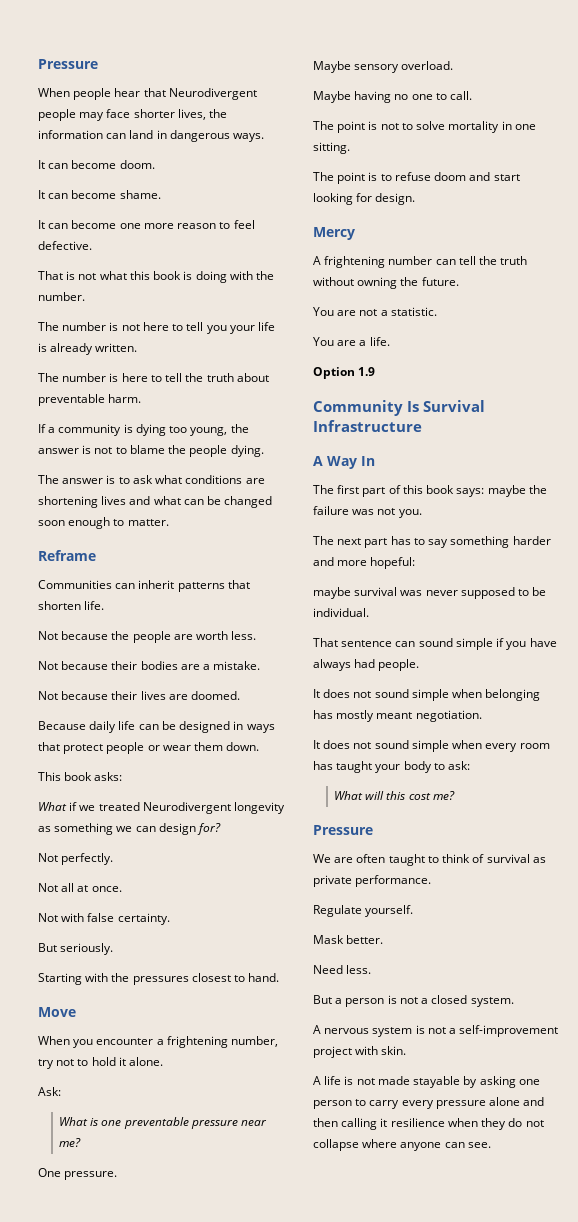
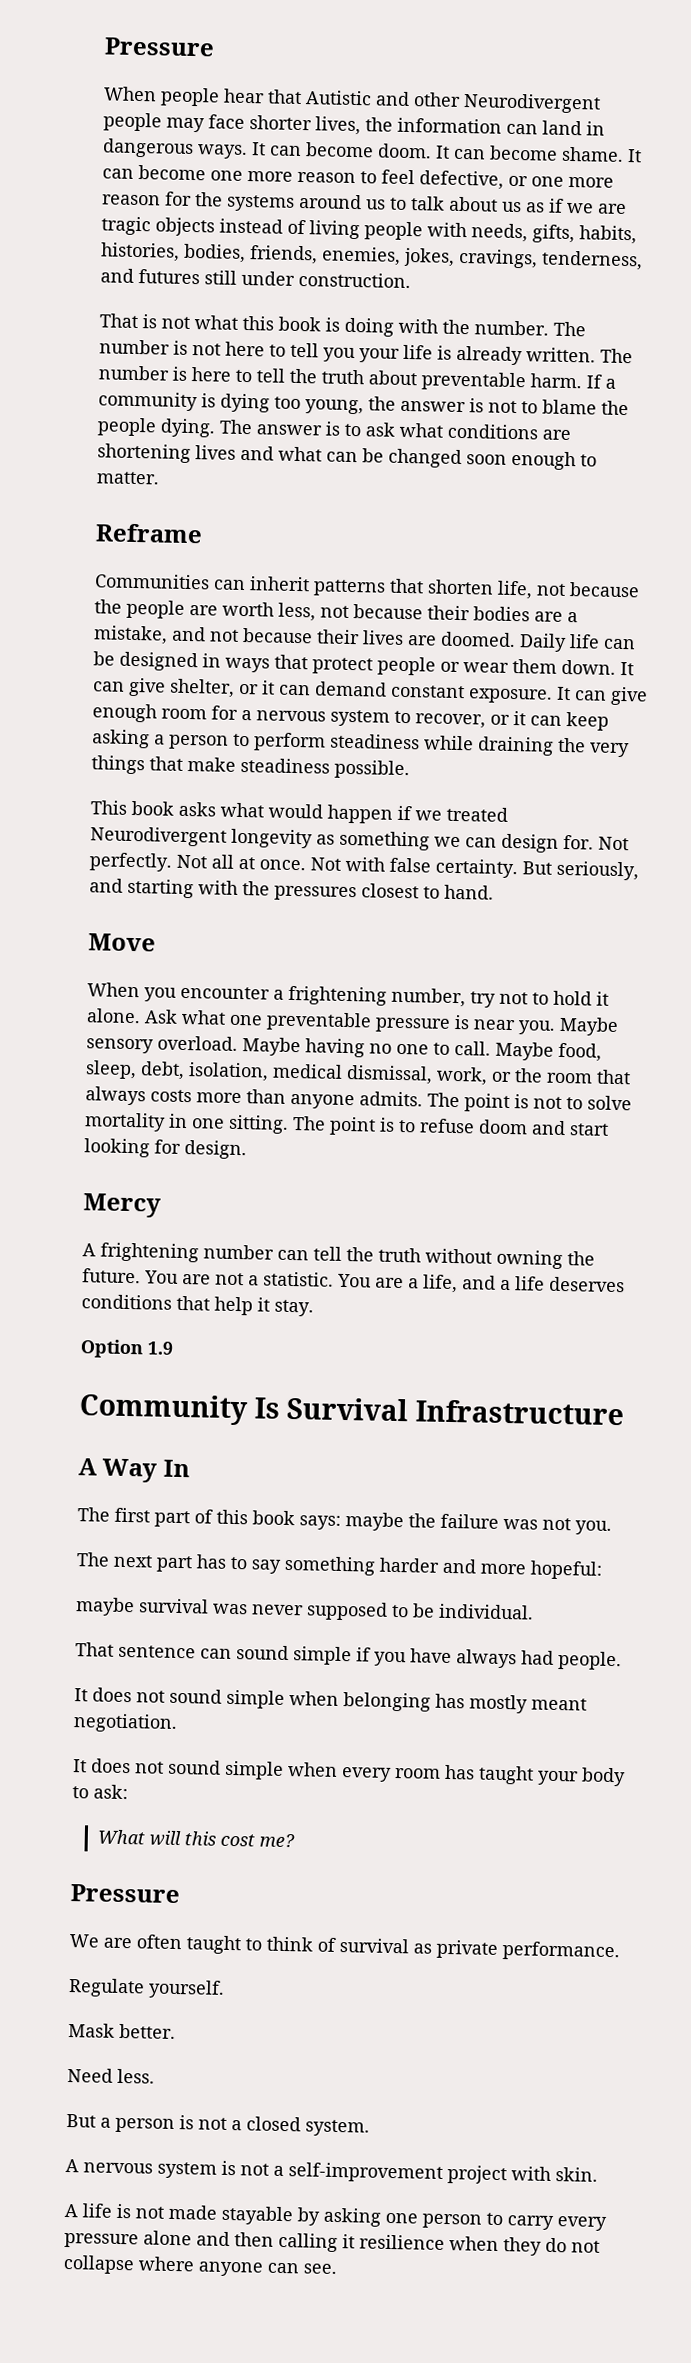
(166, 92) none -> [305,90,461,107] Autistic and other
(265, 137) // -> (248, 152) none
(155, 164) // -> (432, 151) none
(161, 194) // -> (624, 154) none
[38,241,92,250] defective. -> [419,170,614,190] [102,191,627,215] [101,216,637,245] [100,242,643,271] [100,268,411,289] defective, or one more reason for the systems around us to talk about us as if we are tragic objects instead of living people with needs, gifts, habits, histories, bodies, friends, enemies, jokes, cravings, tenderness, and futures still under construction.
(85, 296) // -> (549, 328) none
(138, 347) // -> (596, 355) none
(142, 398) // -> (582, 381) none
(264, 451) // -> (216, 428) none
[84,601,105,610] [38,631,58,640] life. // Not -> [497,580,566,600] life, not
[231,631,257,640] [38,661,58,670] less. // Not -> [278,602,349,622] less, not
[213,661,261,670] [38,691,58,700] mistake. // Not -> [93,625,239,645] mistake, and not
[38,721,117,733] // Because daily -> [519,633,567,652] Daily
[38,772,123,781] [38,802,67,811] // This book asks: // What -> [620,662,634,676] [93,677,648,706] [92,703,609,731] [91,729,630,758] [91,755,410,780] [90,800,393,824] It can give shelter, or it can demand constant exposure. It can give enough room for a nervous system to recover, or it can keep asking a person to perform steadiness while draining the very things that make steadiness possible. // This book asks what would happen
[197,823,222,835] for? // -> [563,834,594,850] for.
(114, 859) // -> (173, 862) none
(122, 889) // -> (306, 865) none
[38,943,114,955] [38,973,82,985] // But seriously. // Starting -> [522,860,639,881] [89,878,194,899] But seriously, and starting
[38,1087,61,1096] [59,1117,268,1129] [59,1138,82,1147] [38,1168,118,1180] // Ask: // What is one preventable pressure near me? // One pressure. // -> [144,1009,556,1035] Ask what one preventable pressure is near you.
(454, 65) // -> (238, 1043) none
(473, 95) // -> [495,1041,602,1062] [85,1060,631,1086] [85,1086,423,1110] Maybe food, sleep, debt, isolation, medical dismissal, work, or the room that always costs more than anyone admits.
(350, 148) // -> (289, 1124) none
(459, 281) // -> (141, 1276) none
(437, 311) // -> (334, 1279) none
[369,337,390,346] life. -> [422,1274,625,1294] [81,1294,314,1317] life, and a life deserves conditions that help it stay.

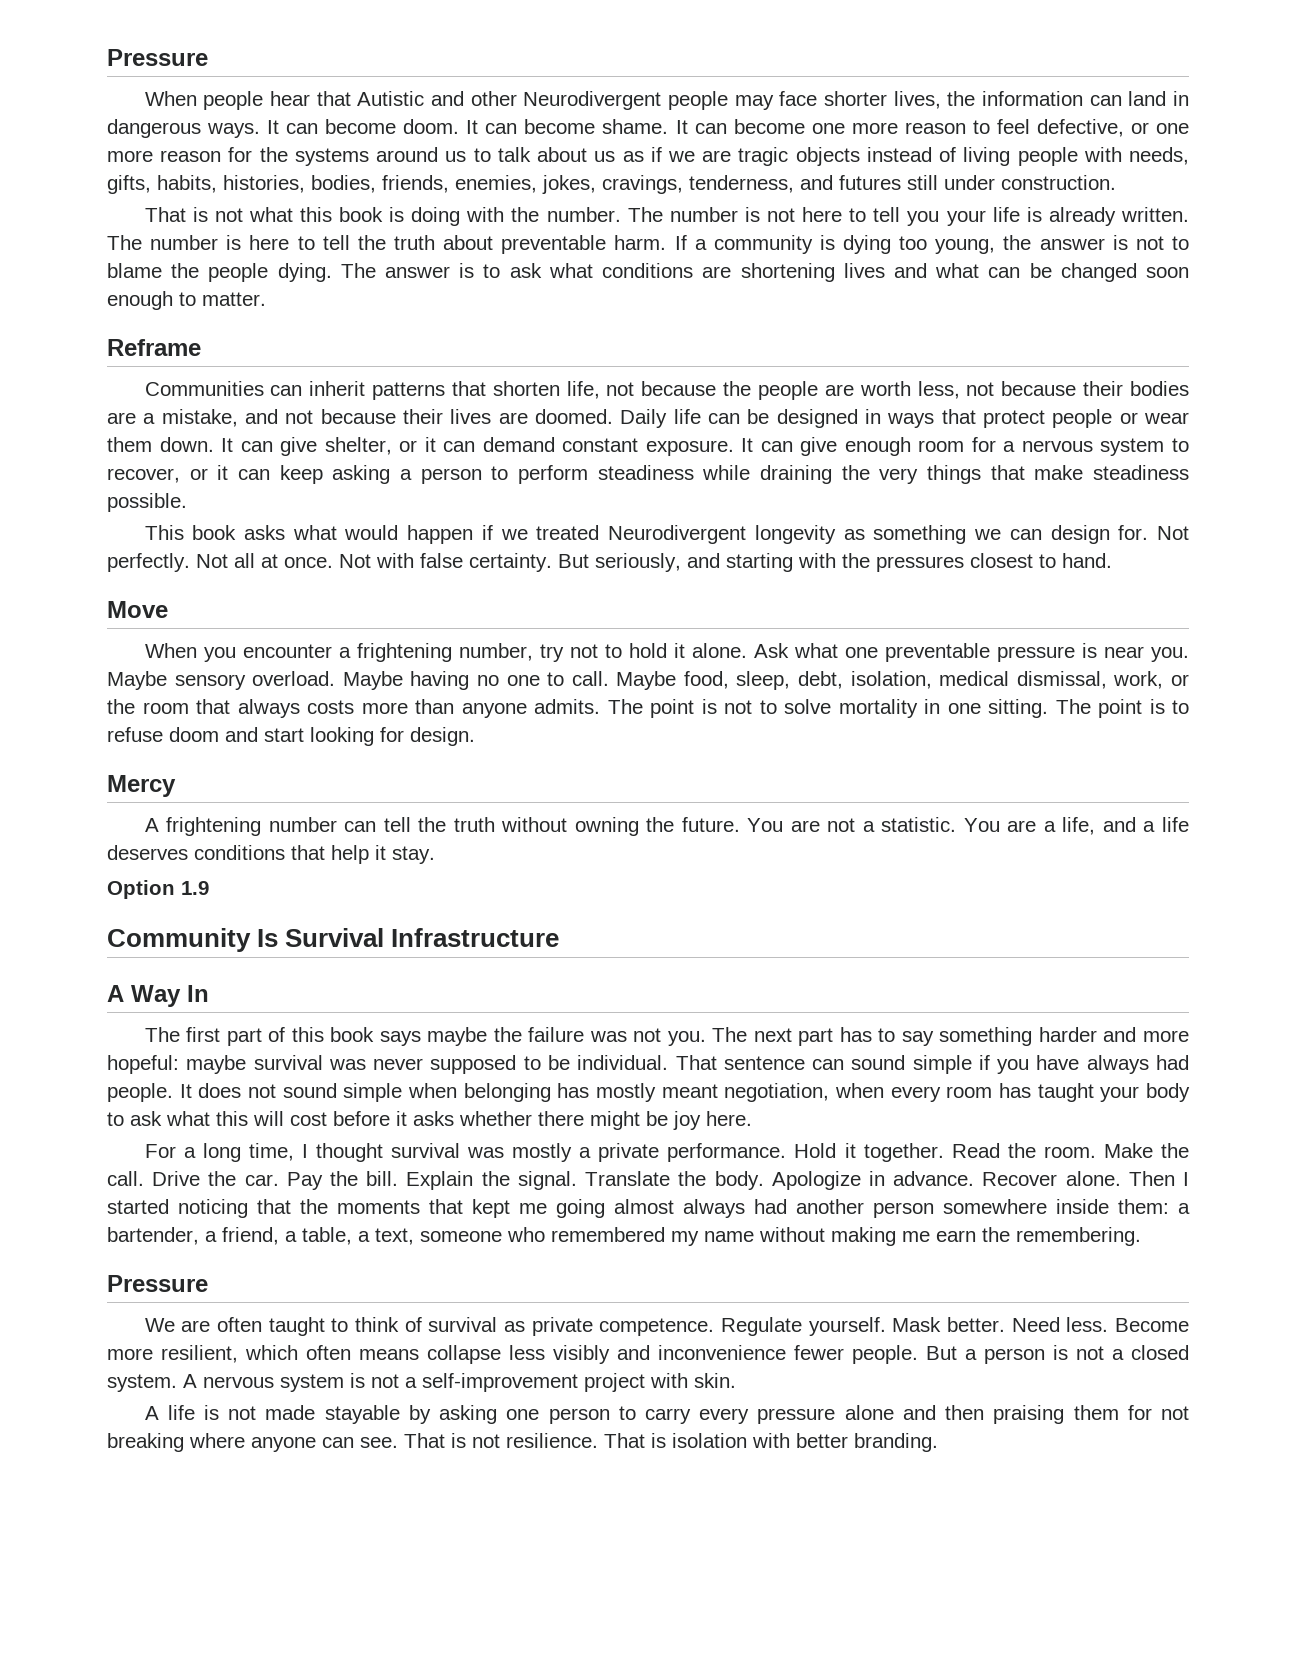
[299,1515,341,1530] says: -> [379,1031,421,1046] says
(612, 1527) // -> (706, 1038) none
(603, 1570) // -> (179, 1064) none
(534, 1611) // -> (669, 1062) none
(622, 1661) // -> (173, 1092) none
[73,1713,178,1733] [73,1758,284,1780] negotiation. // It does not sound simple -> [724,1083,830,1102] negotiation,
[93,1784,128,1800] [96,1829,295,1848] ask: // What will this cost me? -> [130,1111,752,1130] [144,1143,1189,1162] [107,1171,1189,1190] [107,1199,1190,1218] [107,1227,1141,1246] ask what this will cost before it asks whether there might be joy here. // For a long time, I thought survival was mostly a private performance. Hold it together. Read the room. Make the call. Drive the car. Pay the bill. Explain the signal. Translate the body. Apologize in advance. Recover alone. Then I started noticing that the moments that kept me going almost always had another person somewhere inside them: a bartender, a friend, a table, a text, someone who remembered my name without making me earn the remembering.
[502,1941,620,1962] performance. // -> [599,1318,715,1336] competence.
(225, 1989) // -> (886, 1326) none
(176, 2031) // -> (1005, 1324) none
(155, 2076) // -> [1114,1318,1189,1332] [107,1345,918,1364] Become more resilient, which often means collapse less visibly and inconvenience fewer people.
(370, 2128) // -> (177, 1383) none
[278,2232,600,2256] [63,2254,337,2277] calling it resilience when they do not collapse where anyone can see. -> [993,1405,1189,1424] [107,1433,938,1452] praising them for not breaking where anyone can see. That is not resilience. That is isolation with better branding.

